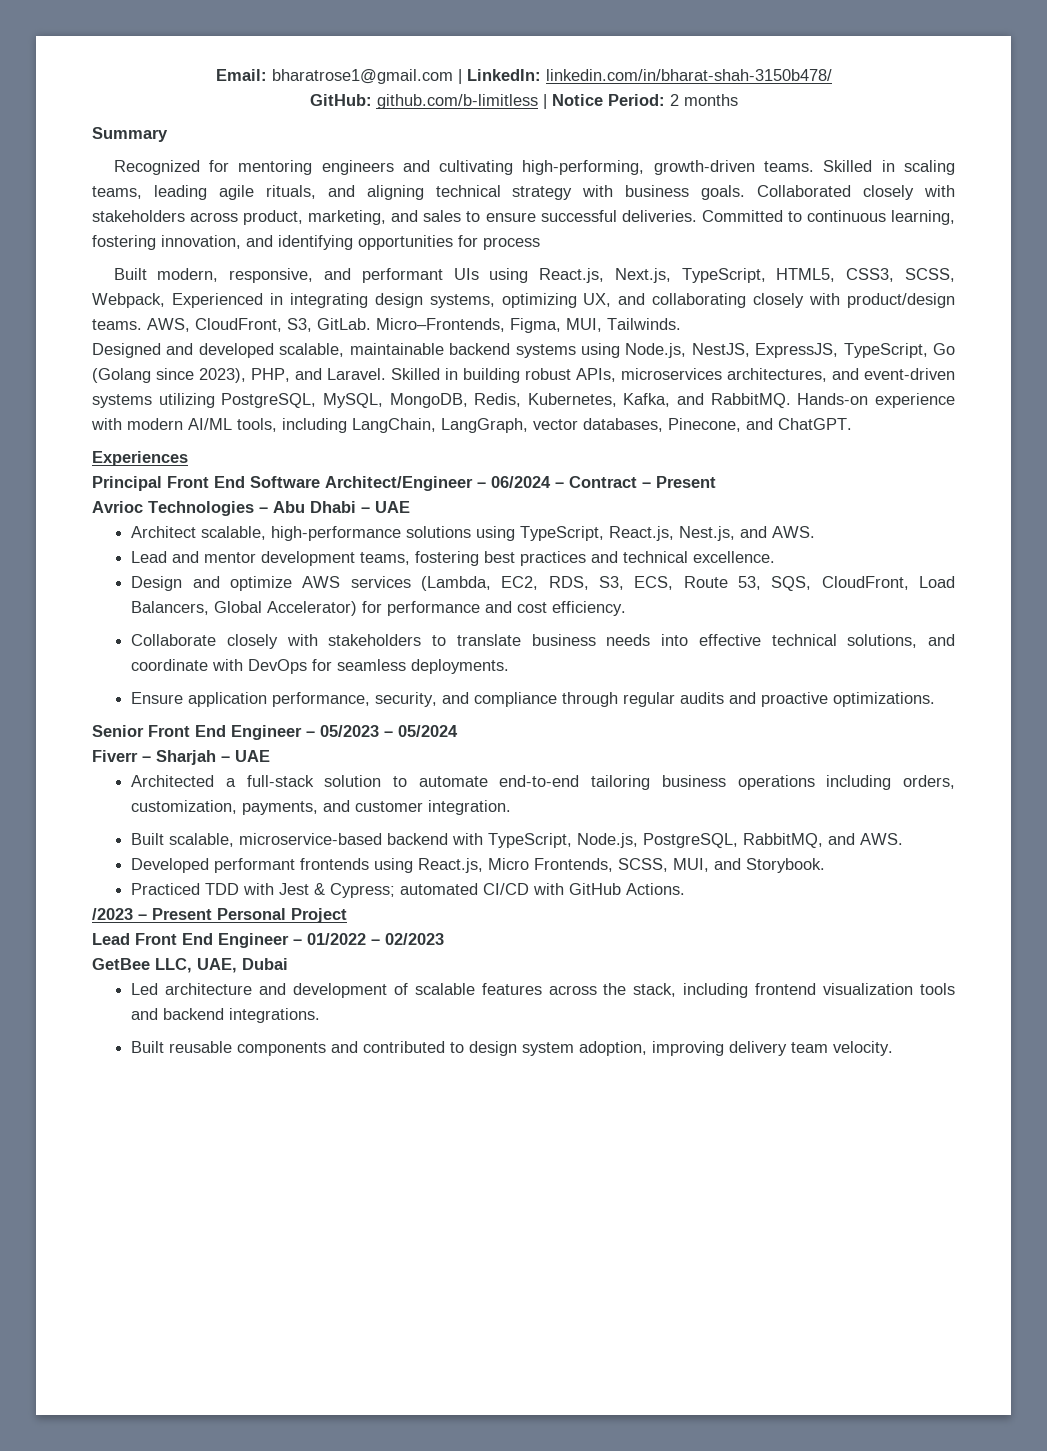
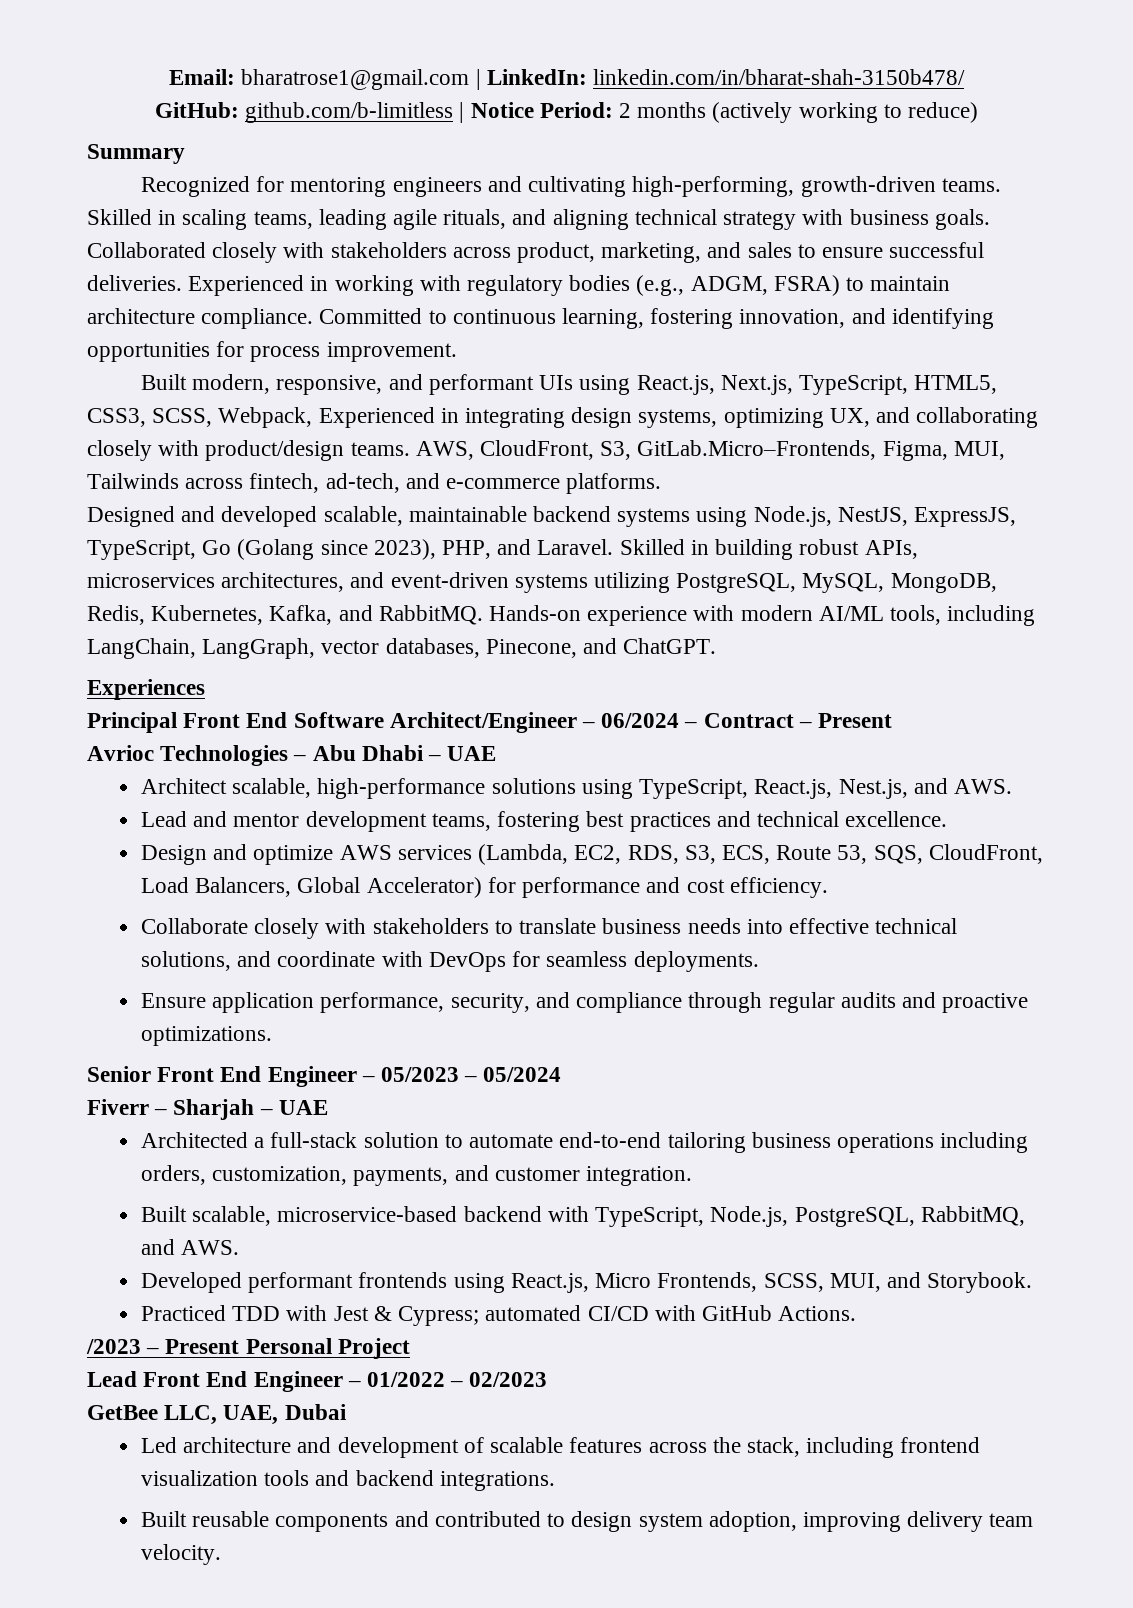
(738, 100) none -> [712,102,979,123] (actively working to reduce)
(697, 216) none -> [188,275,951,296] [87,308,314,329] Experienced in working with regulatory bodies (e.g., ADGM, FSRA) to maintain architecture compliance.
(540, 243) none -> [326,342,457,362] improvement.
[317,318,681,333] GitLab. Micro–Frontends, Figma, MUI, Tailwinds. -> [637,440,1005,461] [87,473,662,494] GitLab.Micro–Frontends, Figma, MUI, Tailwinds across fintech, ad-tech, and e-commerce platforms.

